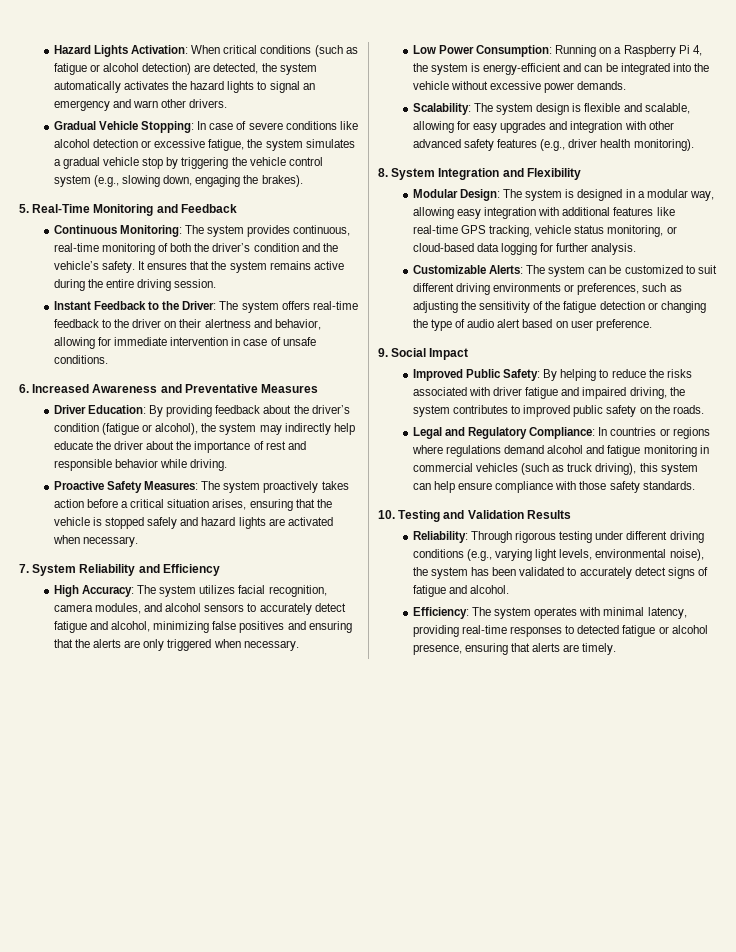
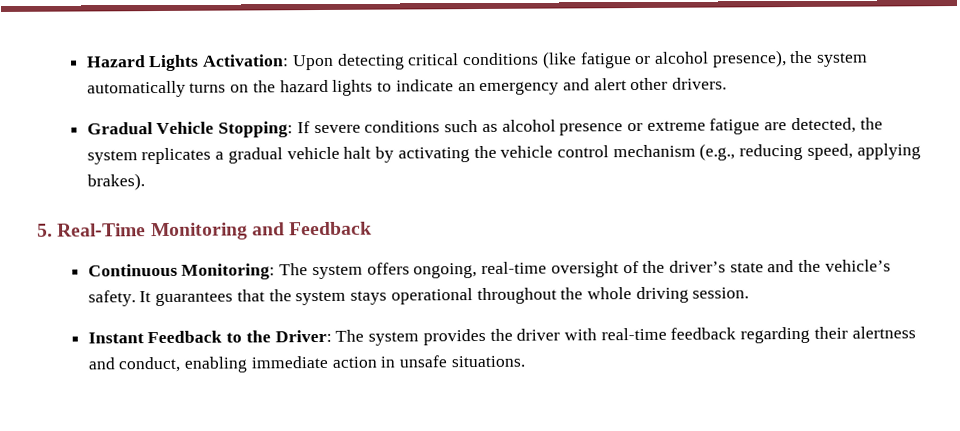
[191,45,358,57] [53,63,259,75] When critical conditions (such as fatigue or alcohol detection) are detected, -> [291,50,787,71] Upon detecting critical conditions (like fatigue or alcohol presence),
[124,81,170,90] activates -> [189,82,250,93] turns on
[269,81,300,93] signal -> [395,79,454,92] indicate
[133,100,159,108] warn -> [593,78,627,91] alert
[197,121,358,130] [53,139,355,151] In case of severe conditions like alcohol detection or excessive fatigue, the system simulates -> [296,117,883,136] [86,147,212,165] If severe conditions such as alcohol presence or extreme fatigue are detected, the system replicates
[142,157,323,169] [53,175,259,187] stop by triggering the vehicle control system (e.g., slowing down, engaging the -> [343,143,921,163] halt by activating the vehicle control mechanism (e.g., reducing speed, applying
[247,225,351,237] [53,243,299,255] provides continuous, real-time monitoring of both the driver’s condition -> [366,260,764,279] offers ongoing, real-time oversight of the driver’s state
[147,262,188,270] ensures -> [155,291,234,307] guarantees
[269,261,344,270] [53,279,135,291] remains active during the entire -> [350,287,632,305] stays operational throughout the whole
[281,301,358,310] [53,319,321,330] [53,337,316,349] [53,355,108,364] [19,384,319,393] [53,405,350,417] [53,423,355,435] [53,441,306,453] [53,459,228,471] [53,481,349,493] [53,499,332,511] [53,517,333,529] [52,535,139,547] [19,564,220,576] [53,585,327,597] [53,603,346,615] [53,621,352,633] [53,639,299,651] [412,45,702,57] [412,63,709,75] [412,81,627,93] [412,103,690,115] [412,121,674,133] [412,139,694,151] [378,168,581,180] [412,189,714,201] [412,207,675,219] [412,225,677,237] [412,243,637,255] [412,265,717,277] [412,283,682,295] [412,301,706,313] [412,319,652,331] [378,348,469,360] [412,369,692,381] [412,387,685,399] [412,405,704,417] [412,427,710,439] [411,445,709,457] [412,463,698,475] [412,481,695,493] [378,510,571,522] [412,531,704,543] [412,549,704,561] [412,567,708,579] [412,585,510,597] [412,607,687,619] [412,625,708,637] [412,643,617,655] offers real-time feedback to the driver on their alertness and behavior, allowing for immediate intervention in case of unsafe conditions. // 6. Increased Awareness and Preventative Measures // Driver Education: By providing feedback about the driver’s condition (fatigue or alcohol), the system may indirectly help educate the driver about the importance of rest and responsible behavior while driving. // Proactive Safety Measures: The system proactively takes action before a critical situation arises, ensuring that the vehicle is stopped safely and hazard lights are activated when necessary. // 7. System Reliability and Efficiency // High Accuracy: The system utilizes facial recognition, camera modules, and alcohol sensors to accurately detect fatigue and alcohol, minimizing false positives and ensuring that the alerts are only triggered when necessary. // Low Power Consumption: Running on a Raspberry Pi 4, the system is energy-efficient and can be integrated into the vehicle without excessive power demands. // Scalability: The system design is flexible and scalable, allowing for easy upgrades and integration with other advanced safety features (e.g., driver health monitoring). // 8. System Integration and Flexibility // Modular Design: The system is designed in a modular way, allowing easy integration with additional features like real-time GPS tracking, vehicle status monitoring, or cloud-based data logging for further analysis. // Customizable Alerts: The system can be customized to suit different driving environments or preferences, such as adjusting the sensitivity of the fatigue detection or changing the type of audio alert based on user preference. // 9. Social Impact // Improved Public Safety: By helping to reduce the risks associated with driver fatigue and impaired driving, the system contributes to improved public safety on the roads. // Legal and Regulatory Compliance: In countries or regions where regulations demand alcohol and fatigue monitoring in commercial vehicles (such as truck driving), this system can help ensure compliance with those safety standards. // 10. Testing and Validation Results // Reliability: Through rigorous testing under different driving conditions (e.g., varying light levels, environmental noise), the system has been validated to accurately detect signs of fatigue and alcohol. // Efficiency: The system operates with minimal latency, providing real-time responses to detected fatigue or alcohol presence, ensuring that alerts are timely. -> [422,326,916,346] [87,355,525,373] provides the driver with real-time feedback regarding their alertness and conduct, enabling immediate action in unsafe situations.

